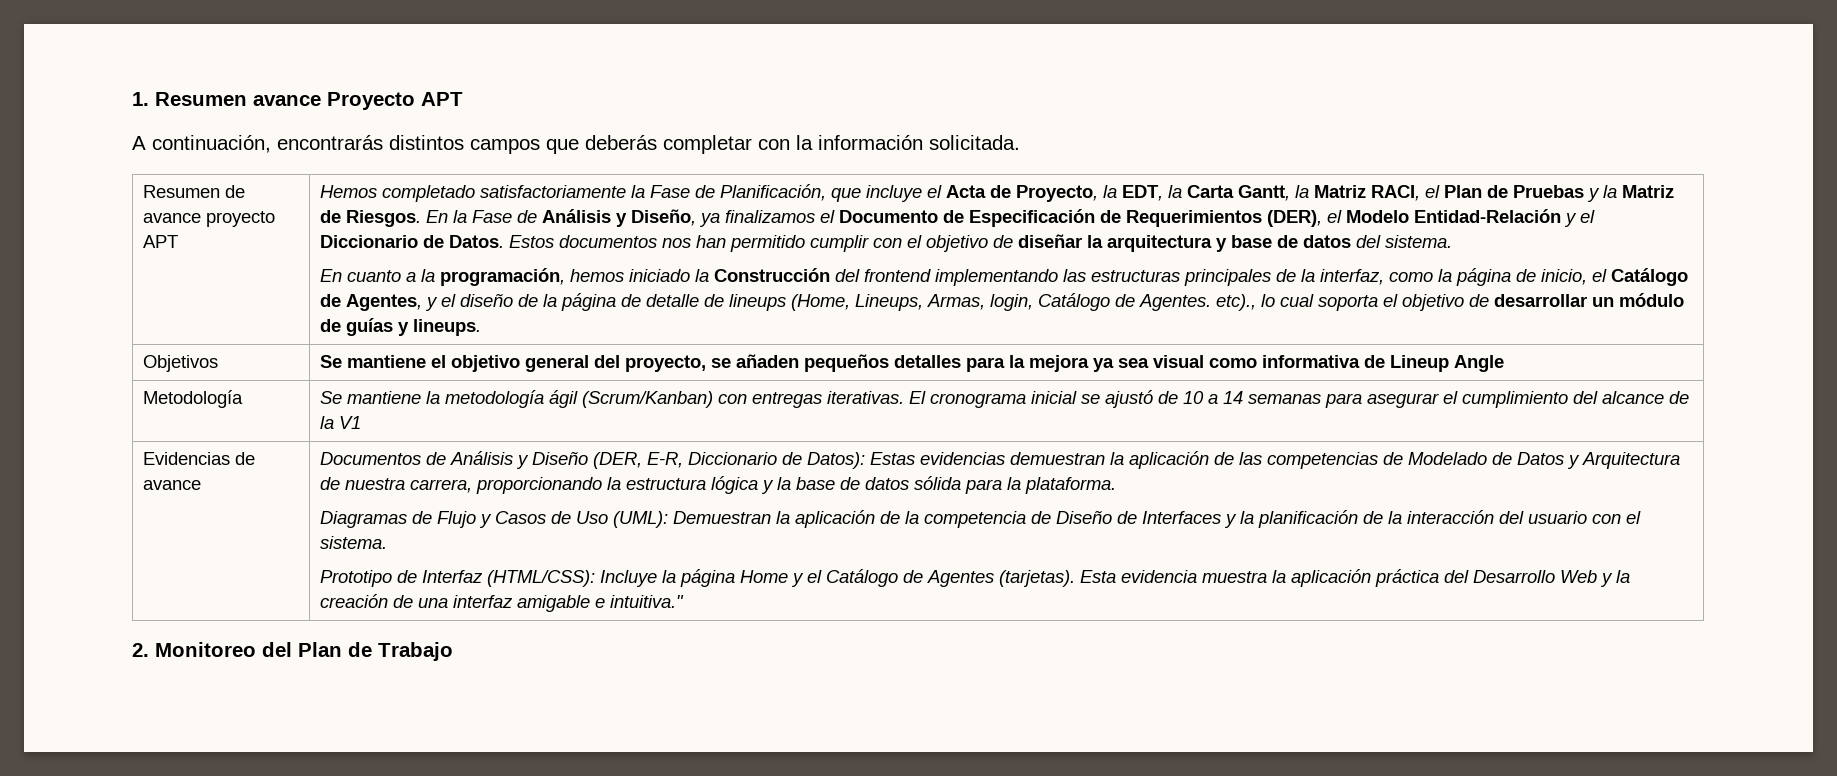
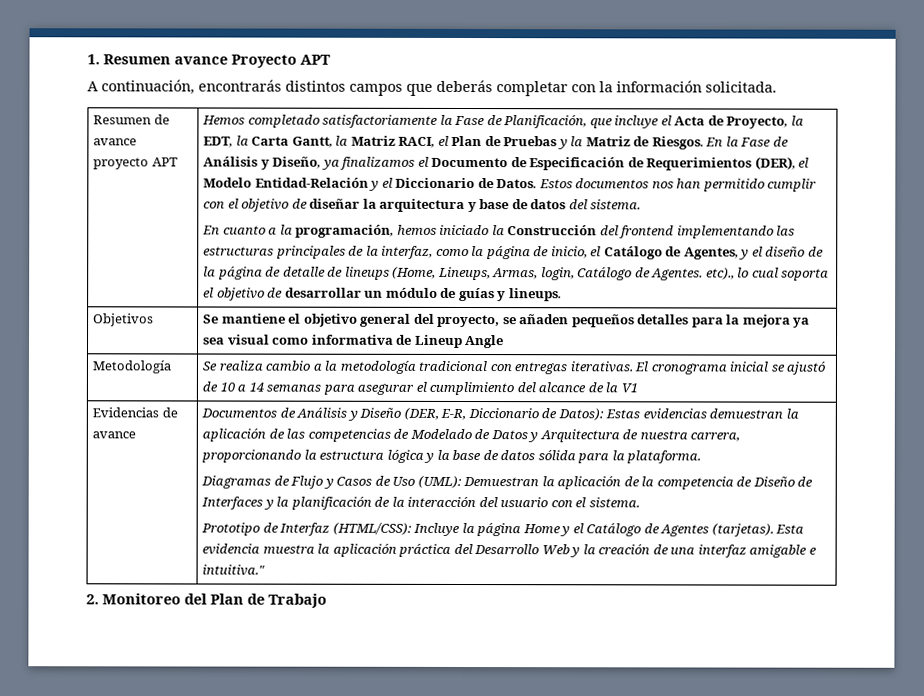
[347,390,714,408] mantiene la metodología ágil (Scrum/Kanban) -> [218,360,488,374] realiza cambio a la metodología tradicional

